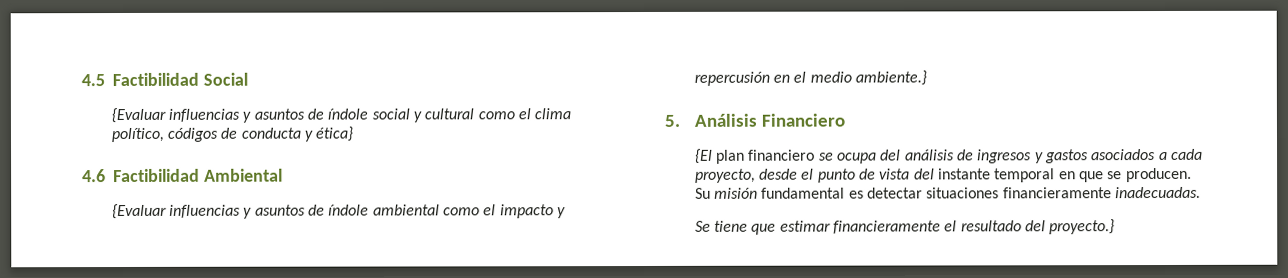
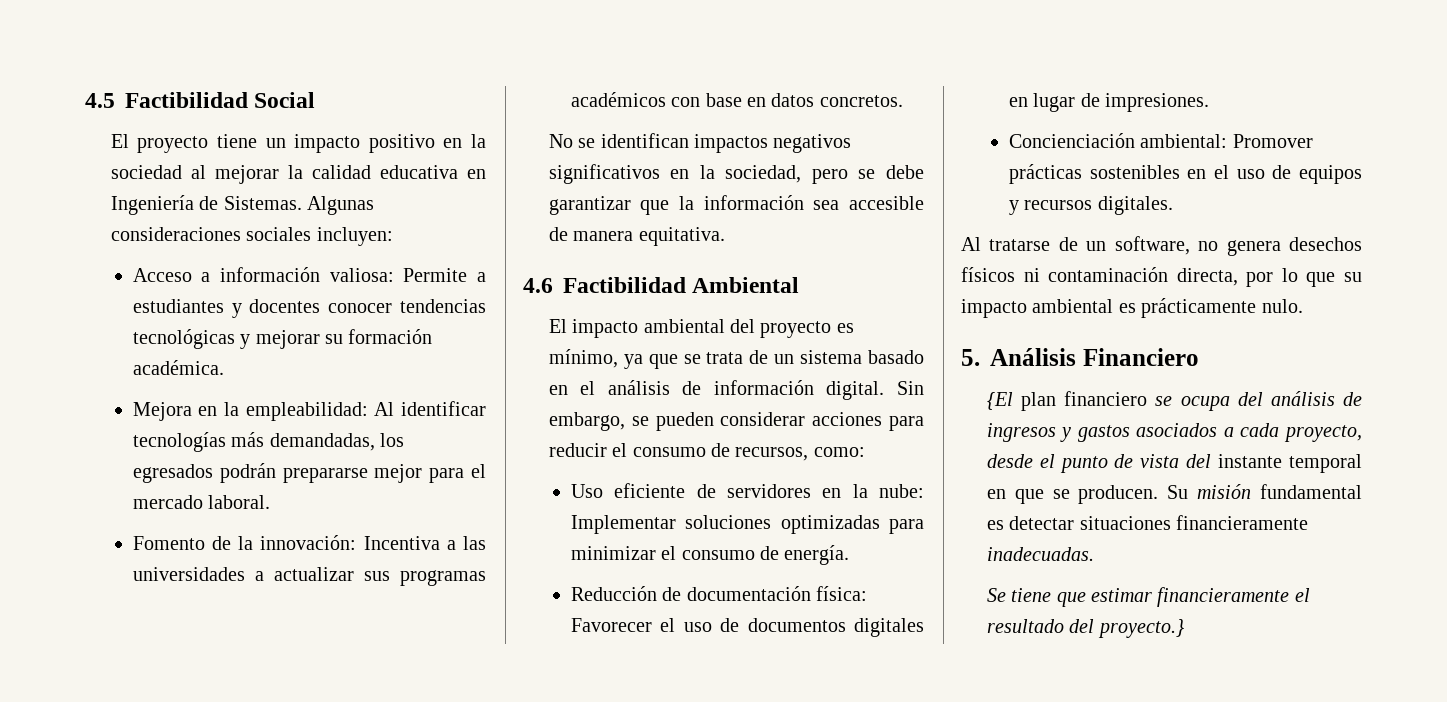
[110,107,572,124] [110,126,355,143] [82,168,283,183] [111,203,566,220] [693,70,928,86] {Evaluar influencias y asuntos de índole social y cultural como el clima político, códigos de conducta y ética} // 4.6 Factibilidad Ambiental // {Evaluar influencias y asuntos de índole ambiental como el impacto y repercusión en el medio ambiente.} -> [110,134,486,153] [110,165,486,184] [110,195,375,215] [110,227,393,246] [132,267,486,282] [132,299,486,318] [132,329,433,349] [132,360,224,375] [132,401,486,421] [132,432,405,452] [132,463,486,483] [132,495,271,509] [132,535,486,550] [132,567,486,586] [570,92,903,107] [548,133,852,153] [548,164,924,184] [548,195,924,215] [548,227,725,246] [523,277,800,293] [548,319,854,338] [548,349,924,369] [548,380,924,400] [548,412,924,431] [548,443,865,461] [570,483,925,498] [570,515,924,534] [570,545,850,565] [570,586,868,601] [570,618,924,637] [1008,93,1210,112] [1008,133,1313,148] [1008,164,1362,184] [1008,196,1173,215] [961,236,1362,256] [961,267,1362,287] [961,298,1303,318] El proyecto tiene un impacto positivo en la sociedad al mejorar la calidad educativa en Ingeniería de Sistemas. Algunas consideraciones sociales incluyen: // Acceso a información valiosa: Permite a estudiantes y docentes conocer tendencias tecnológicas y mejorar su formación académica. // Mejora en la empleabilidad: Al identificar tecnologías más demandadas, los egresados podrán prepararse mejor para el mercado laboral. // Fomento de la innovación: Incentiva a las universidades a actualizar sus programas académicos con base en datos concretos. // No se identifican impactos negativos significativos en la sociedad, pero se debe garantizar que la información sea accesible de manera equitativa. // 4.6 Factibilidad Ambiental // El impacto ambiental del proyecto es mínimo, ya que se trata de un sistema basado en el análisis de información digital. Sin embargo, se pueden considerar acciones para reducir el consumo de recursos, como: // Uso eficiente de servidores en la nube: Implementar soluciones optimizadas para minimizar el consumo de energía. // Reducción de documentación física: Favorecer el uso de documentos digitales en lugar de impresiones. // Concienciación ambiental: Promover prácticas sostenibles en el uso de equipos y recursos digitales. // Al tratarse de un software, no genera desechos físicos ni contaminación directa, por lo que su impacto ambiental es prácticamente nulo.

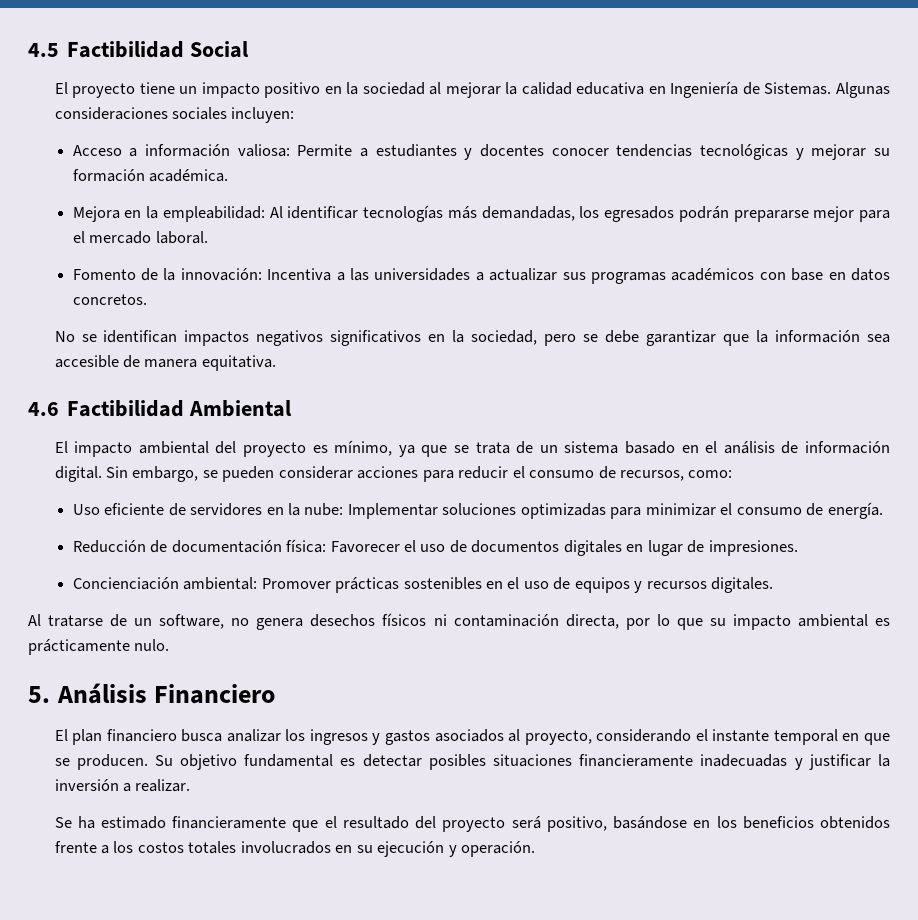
[986,392,1013,410] {El -> [54,729,68,741] El
[1155,391,1362,411] [986,423,1362,442] [986,454,1212,473] se ocupa del análisis de ingresos y gastos asociados a cada proyecto, desde el punto de vista del -> [181,729,708,745] busca analizar los ingresos y gastos asociados al proyecto, considerando el
[1197,484,1252,499] misión -> [180,754,238,770] objetivo
(1075, 523) none -> [428,754,486,770] posibles
[986,547,1094,561] [986,587,1310,607] [986,619,1184,638] inadecuadas. // Se tiene que estimar financieramente el resultado del proyecto.} -> [700,754,890,770] [54,779,191,792] [54,816,890,832] [54,841,536,857] inadecuadas y justificar la inversión a realizar. // Se ha estimado financieramente que el resultado del proyecto será positivo, basándose en los beneficios obtenidos frente a los costos totales involucrados en su ejecución y operación.

